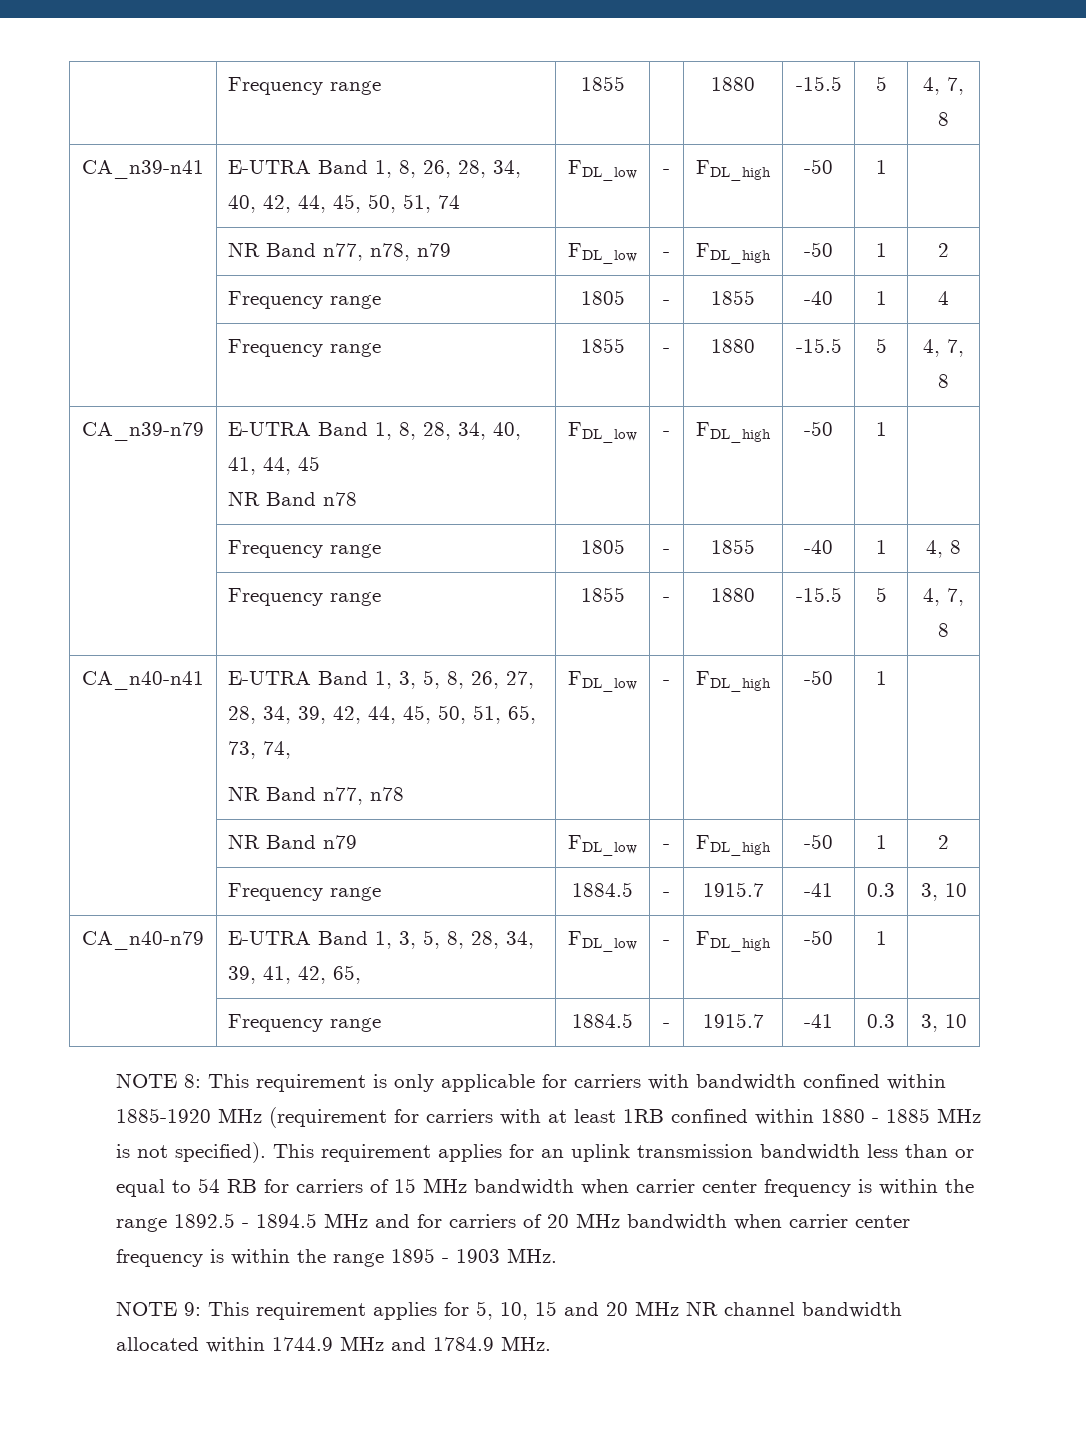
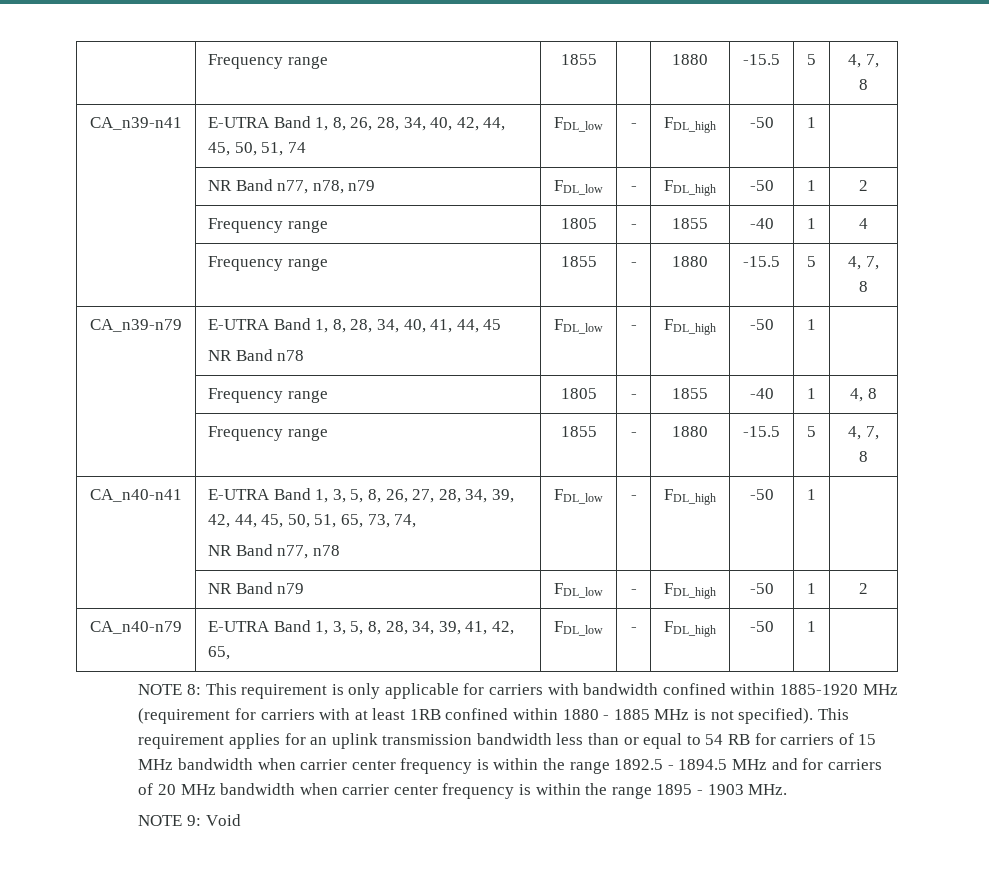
[228,883,382,901] [572,882,633,897] [663,892,670,897] [702,882,764,897] [804,883,833,897] [867,883,895,897] [920,883,967,901] // | Frequency range | 1884.5 | - | 1915.7 | -41 | 0.3 | 3, 10 -> (868, 588) none
[228,1014,382,1032] [572,1013,633,1028] [663,1023,670,1028] [702,1013,764,1028] [804,1014,833,1028] [867,1014,895,1028] [920,1014,967,1032] // | Frequency range | 1884.5 | - | 1915.7 | -41 | 0.3 | 3, 10 -> (816, 626) none
[207,1301,902,1320] [115,1336,551,1353] This requirement applies for 5, 10, 15 and 20 MHz NR channel bandwidth allocated within 1744.9 MHz and 1784.9 MHz. -> [205,814,241,826] Void

